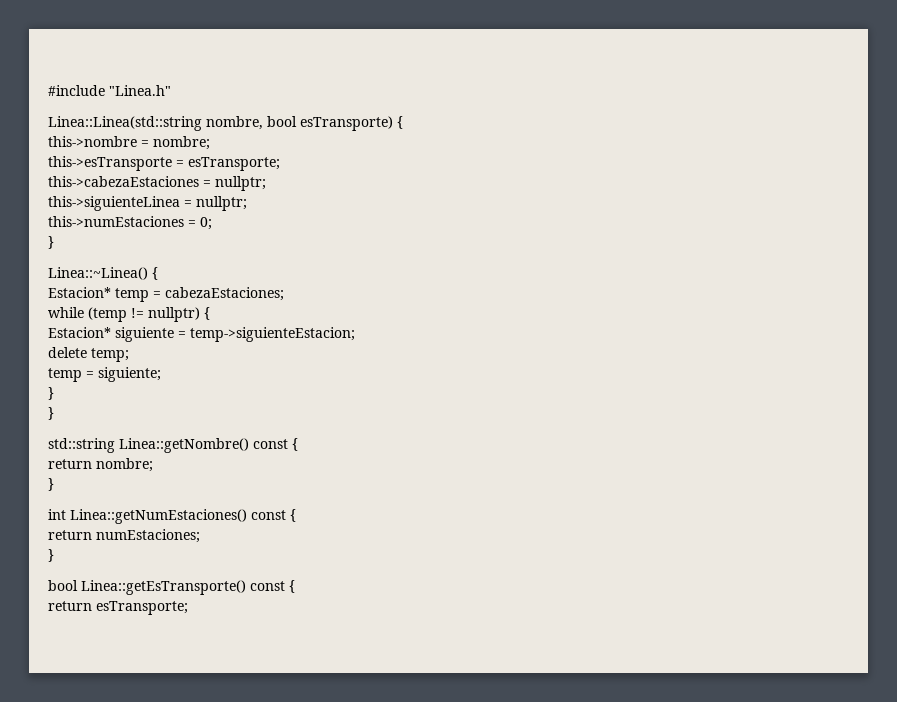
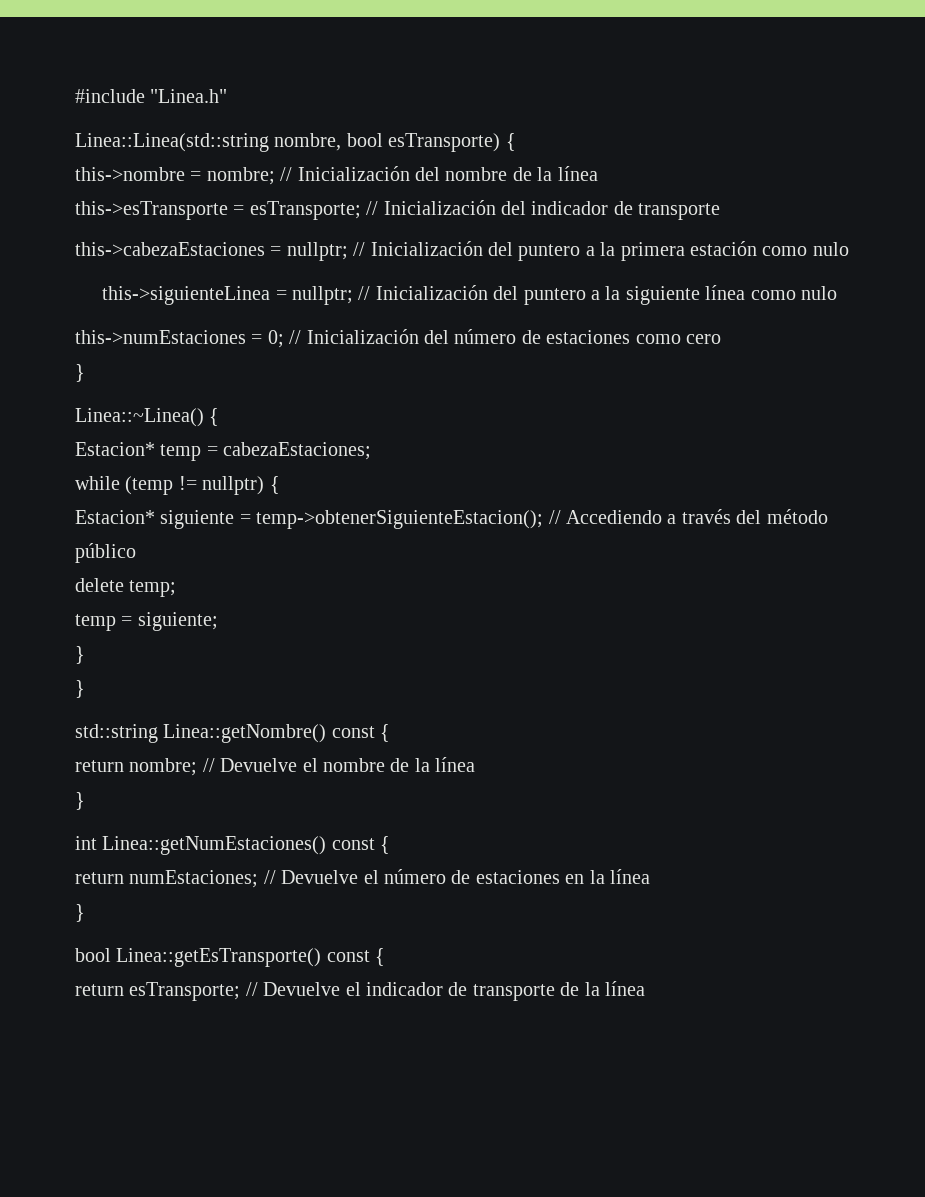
[48,156,280,171] [48,176,266,191] [48,196,247,211] [48,216,212,230] // this->esTransporte = esTransporte; // this->cabezaEstaciones = nullptr; // this->siguienteLinea = nullptr; // this->numEstaciones = 0; -> [280,166,598,181] [75,200,721,220] [75,241,849,261] [102,285,838,305] [75,329,721,348] // Inicialización del nombre de la línea // this->esTransporte = esTransporte; // Inicialización del indicador de transporte // this->cabezaEstaciones = nullptr; // Inicialización del puntero a la primera estación como nulo // this->siguienteLinea = nullptr; // Inicialización del puntero a la siguiente línea como nulo // this->numEstaciones = 0; // Inicialización del número de estaciones como cero
[190,327,355,342] temp->siguienteEstacion; -> [256,509,828,529] [75,543,136,563] temp->obtenerSiguienteEstacion(); // Accediendo a través del método público
(153, 465) none -> [202,757,476,772] // Devuelve el nombre de la línea
(200, 536) none -> [263,869,650,884] // Devuelve el número de estaciones en la línea
(188, 608) none -> [245,981,645,1001] // Devuelve el indicador de transporte de la línea

